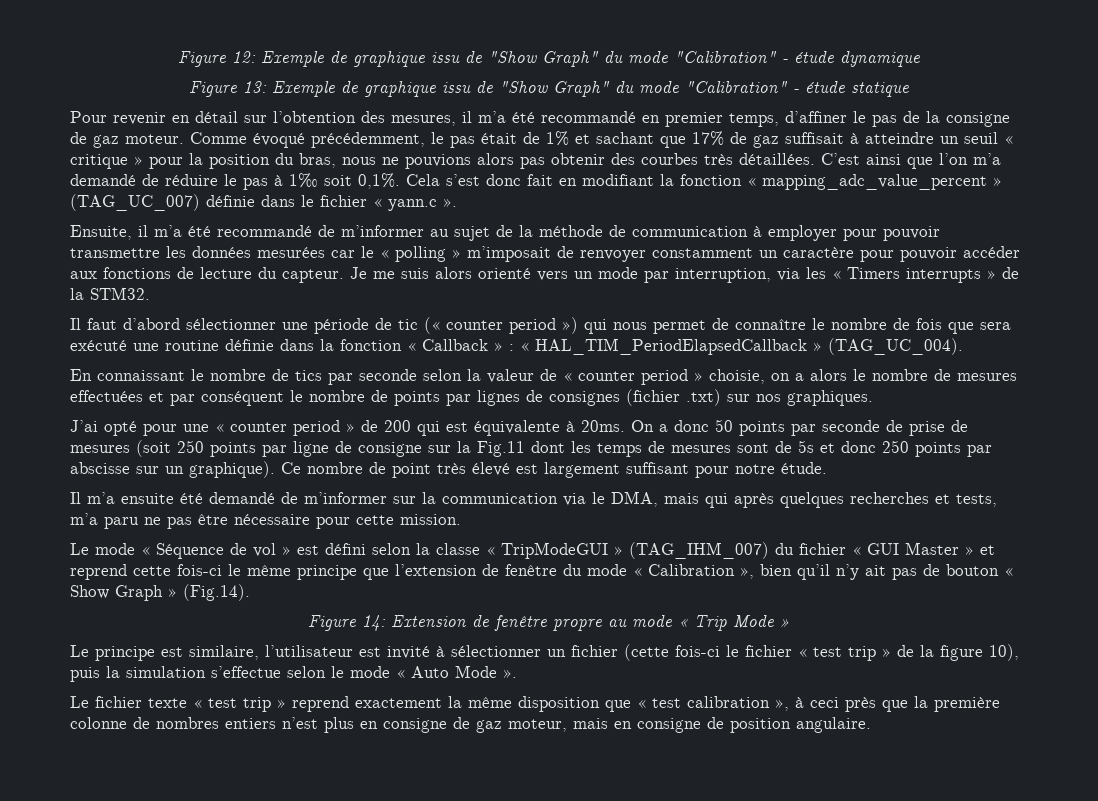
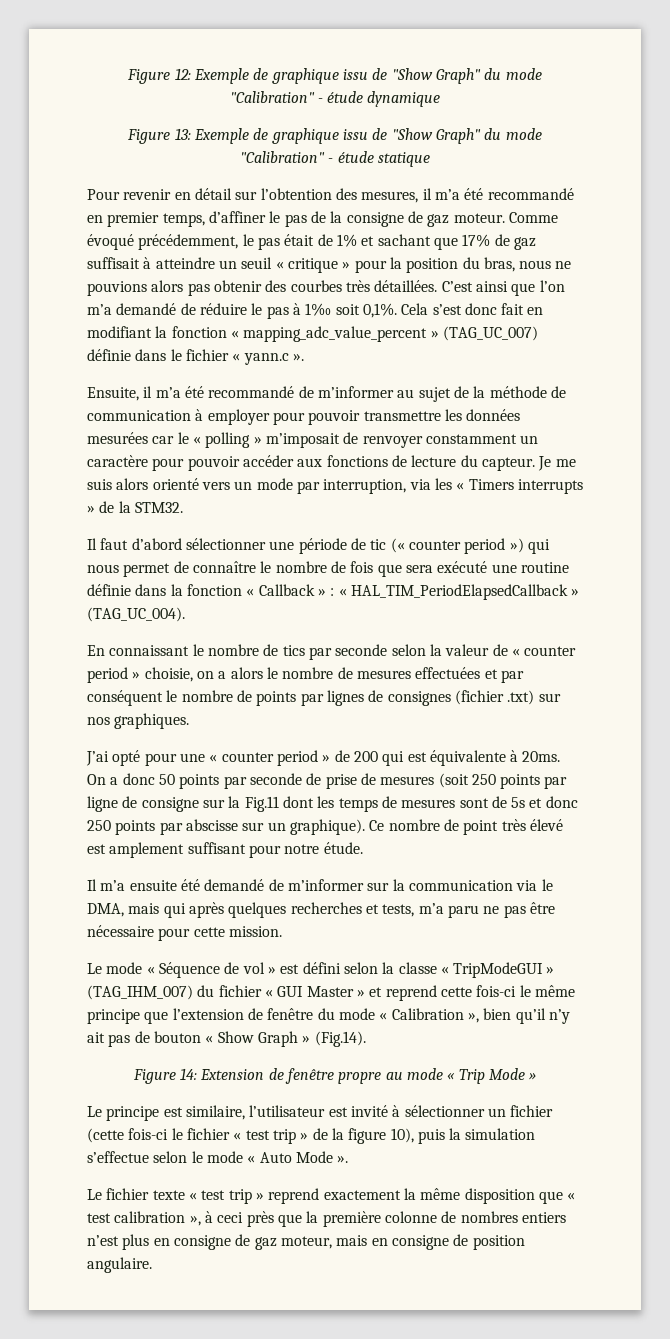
[544,462,620,478] largement -> [109,842,185,858] amplement

